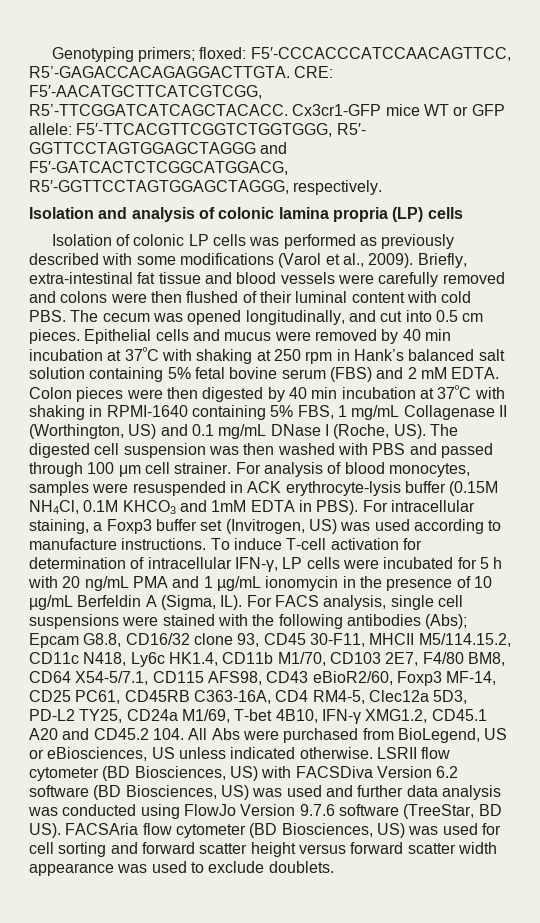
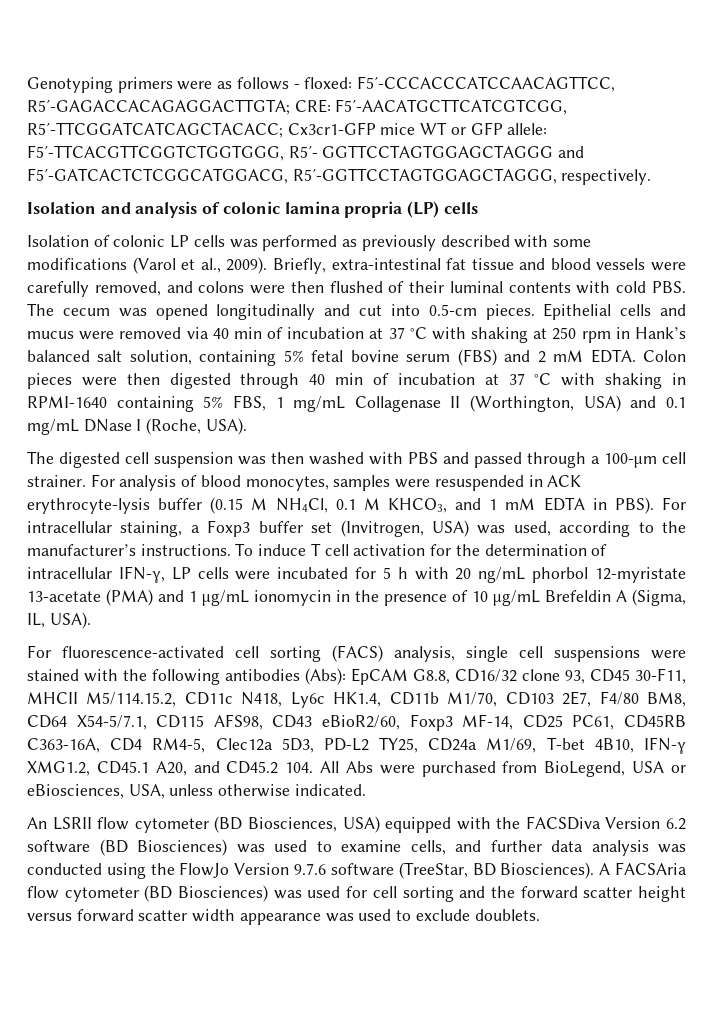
[138,47,196,62] primers; -> [117,77,300,93] primers were as follows -
[29,66,290,78] R5’-GAGACCACAGAGGACTTGTA. -> [27,99,290,115] R5′-GAGACCACAGAGGACTTGTA;
[29,104,288,116] R5’-TTCGGATCATCAGCTACACC. -> [27,122,283,138] R5′-TTCGGATCATCAGCTACACC;
[442,272,505,284] removed -> [94,281,161,296] removed,
[351,292,405,303] content -> [508,282,571,293] contents
[245,310,345,325] longitudinally, -> [216,304,316,320] longitudinally
[435,310,484,322] 0.5 cm -> [428,304,477,316] 0.5-cm
[381,329,451,344] [29,347,159,361] by 40 min incubation at 37ºC -> [186,327,427,339] via 40 min of incubation at 37 °C
[29,367,85,379] solution -> [129,350,192,365] solution,
[267,385,472,402] by 40 min incubation at 37ºC -> [240,373,552,389] through 40 min of incubation at 37 °C
[128,424,157,439] US) -> [583,395,621,412] USA)
[393,424,426,439] US). -> [205,418,247,435] USA). //
[87,462,141,477] 100 μm -> [591,453,657,468] a 100-µm
[449,481,499,496] [29,500,247,514] (0.15M NH4Cl, 0.1M KHCO3 and 1mM -> [210,497,536,514] (0.15 M NH4Cl, 0.1 M KHCO3, and 1 mM
[308,519,502,534] [29,538,117,550] US) was used according to manufacture -> [431,520,686,537] [27,544,136,556] USA) was used, according to the manufacturer’s
[286,538,327,550] T-cell -> [310,543,349,556] T cell
(422, 544) none -> [455,544,480,556] the
[132,576,168,588] PMA -> [532,567,687,583] [27,589,153,606] phorbol 12-myristate 13-acetate (PMA)
[77,595,142,607] Berfeldin -> [545,590,611,602] Brefeldin
[220,595,319,610] IL). For FACS -> [27,612,91,629] [27,645,383,662] IL, USA). // For fluorescence-activated cell sorting (FACS)
[425,614,468,629] [29,633,79,648] (Abs); Epcam -> [305,668,408,685] (Abs): EpCAM
[29,728,58,740] A20 -> [155,761,187,776] A20,
[484,728,508,740] US -> [632,761,665,773] USA
[151,747,373,759] US unless indicated otherwise. -> [128,784,366,799] [27,817,47,829] USA, unless otherwise indicated. // An
[229,766,292,781] US) with -> [342,816,521,833] USA) equipped with the
[125,785,322,800] Biosciences, US) was used -> [137,839,446,856] Biosciences) was used to examine cells,
(180, 811) none -> [150,863,175,875] the
[29,823,61,838] US). -> [500,862,611,879] Biosciences). A
[281,823,405,838] Biosciences, US) -> [178,885,269,902] Biosciences)
(138, 848) none -> [490,886,515,898] the

